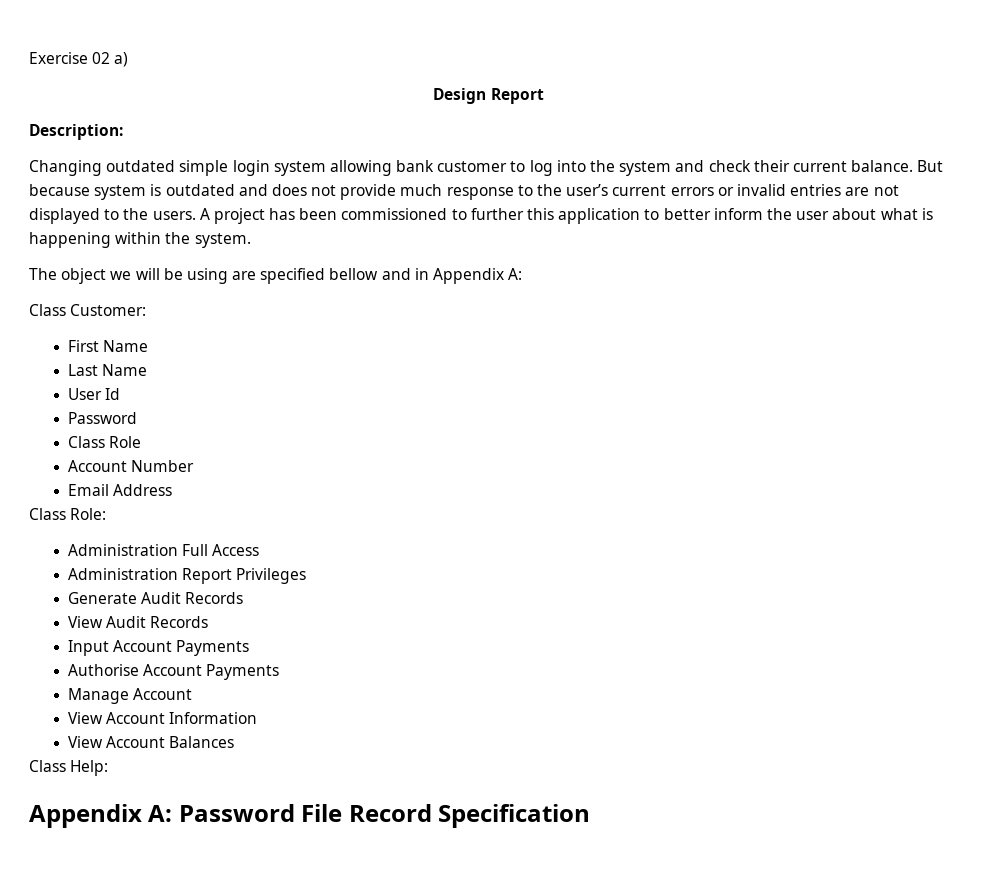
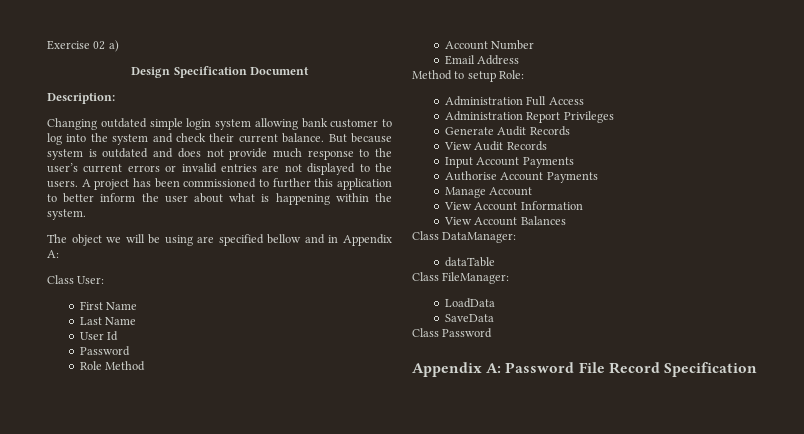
[490,88,544,104] Report -> [173,66,309,78] Specification Document
[70,304,147,316] Customer: -> [77,276,105,284] User:
[67,436,105,448] Class -> (130, 351) none
(141, 442) none -> [105,361,146,371] Method
[29,508,66,520] Class -> [412,70,496,82] Method to setup
[70,760,109,776] Help: -> [442,232,517,243] [444,257,495,267] [412,272,510,284] [444,298,495,308] [444,314,494,322] [412,328,493,338] DataManager: // dataTable // Class FileManager: // LoadData // SaveData // Class Password

